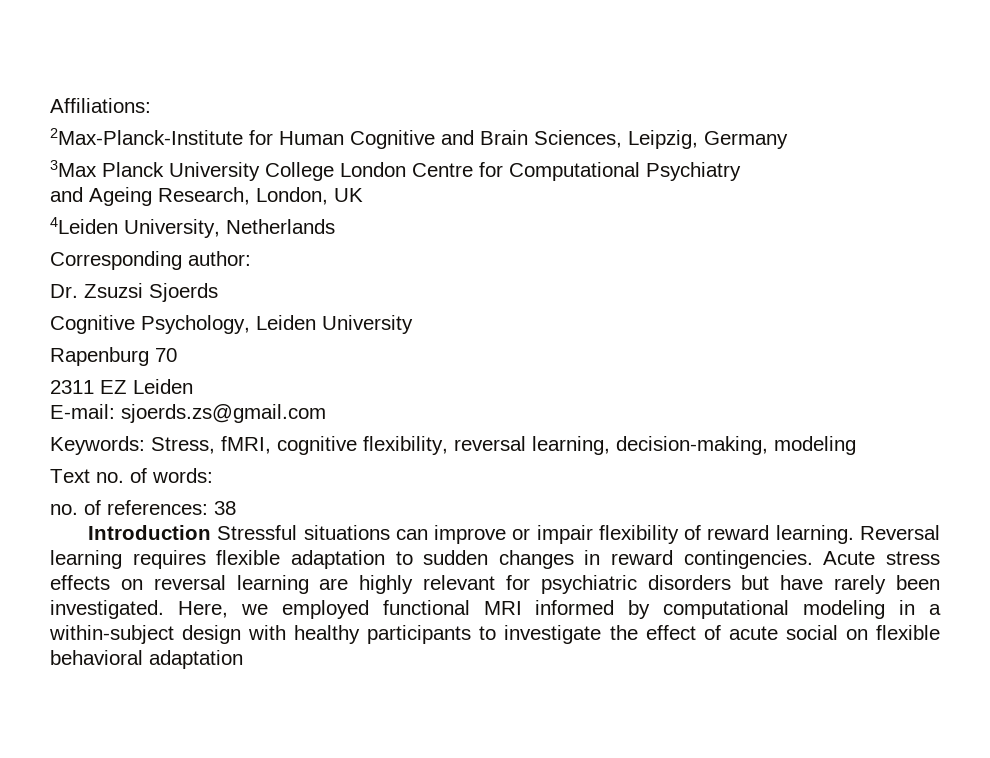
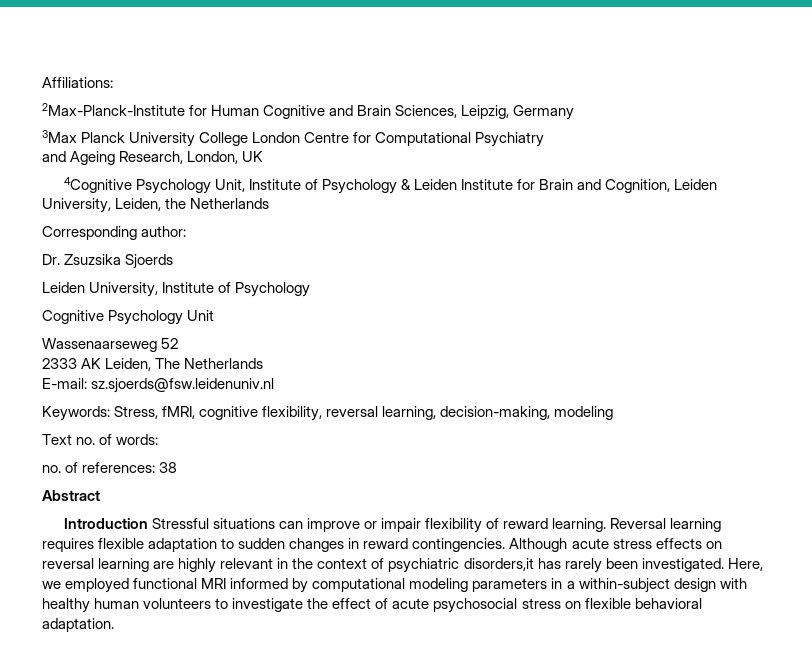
[50,217,220,238] 4Leiden University, -> [63,177,718,194] [42,198,187,213] 4Cognitive Psychology Unit, Institute of Psychology & Leiden Institute for Brain and Cognition, Leiden University, Leiden, the
[84,283,143,298] Zsuzsi -> [64,254,122,265] Zsuzsika
[50,315,413,334] [50,347,177,366] [50,379,193,394] Cognitive Psychology, Leiden University // Rapenburg 70 // 2311 EZ Leiden -> [42,282,311,297] [42,310,215,325] [42,338,179,352] [42,358,264,371] Leiden University, Institute of Psychology // Cognitive Psychology Unit // Wassenaarseweg 52 // 2333 AK Leiden, The Netherlands
[121,404,326,423] sjoerds.zs@gmail.com -> [91,378,275,393] sz.sjoerds@fsw.leidenuniv.nl
(236, 508) none -> [42,490,100,501] // Abstract
[823,551,876,565] Acute -> [509,538,609,552] Although acute
[505,575,824,594] for psychiatric disorders but have -> [277,558,561,573] in the context of psychiatric disorders,it has
(886, 609) none -> [472,578,548,592] parameters
[367,625,472,644] participants -> [94,598,212,609] human volunteers
[785,625,838,640] social -> [433,598,561,613] psychosocial stress
[149,650,243,669] adaptation -> [42,618,114,632] adaptation.

